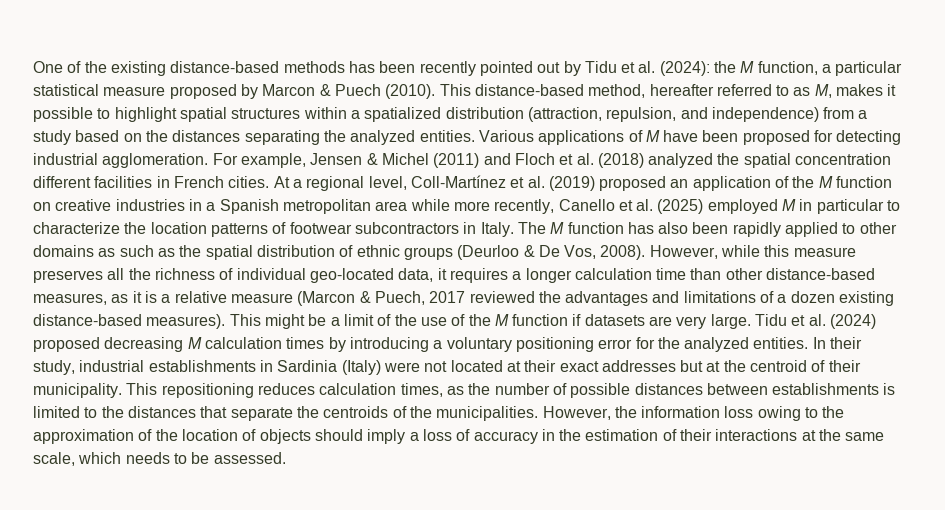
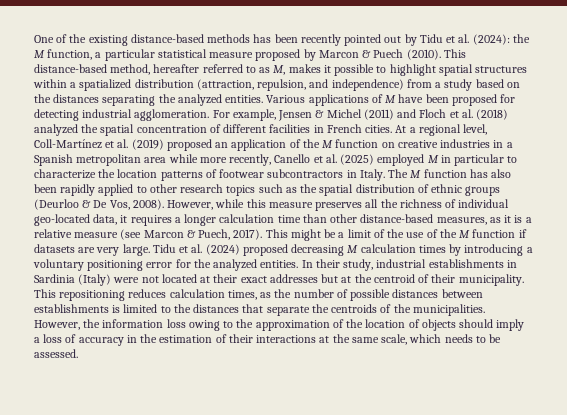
(892, 159) none -> [209,124,221,133] of
[33,245,116,257] domains as -> [180,184,256,196] research topics
[297,291,895,306] [33,314,226,329] (Marcon & Puech, 2017 reviewed the advantages and limitations of a dozen existing distance-based measures). -> [120,229,263,240] (see Marcon & Puech, 2017).

